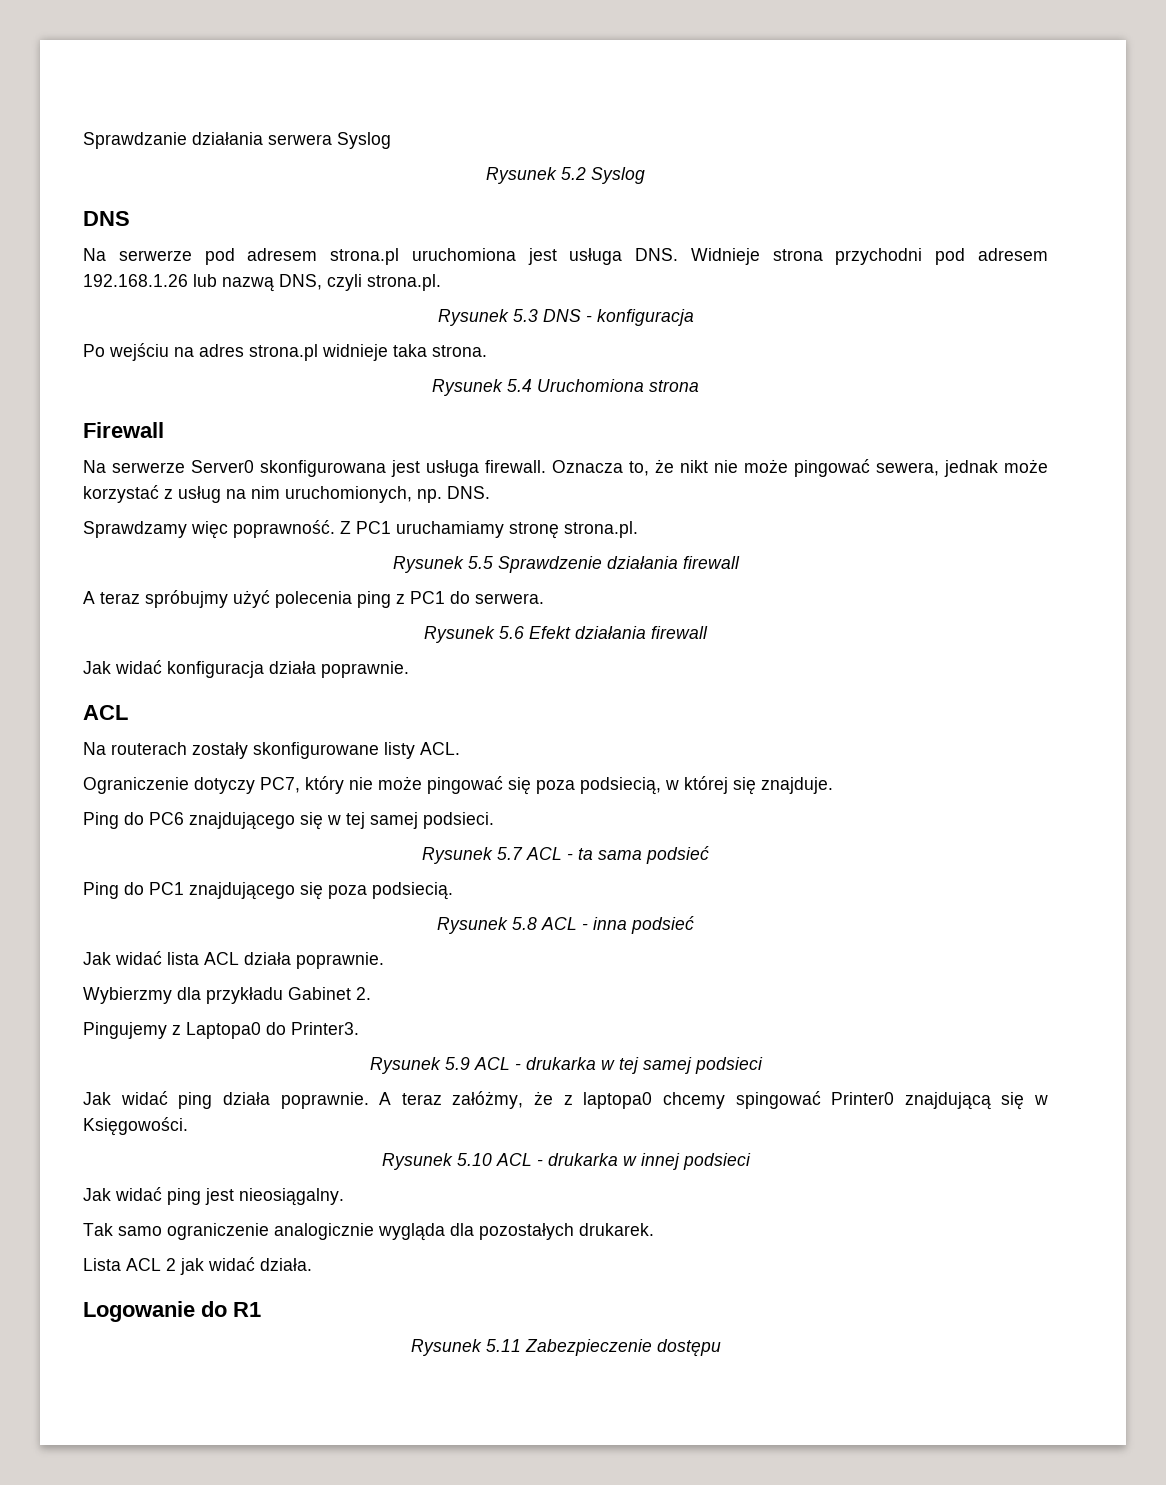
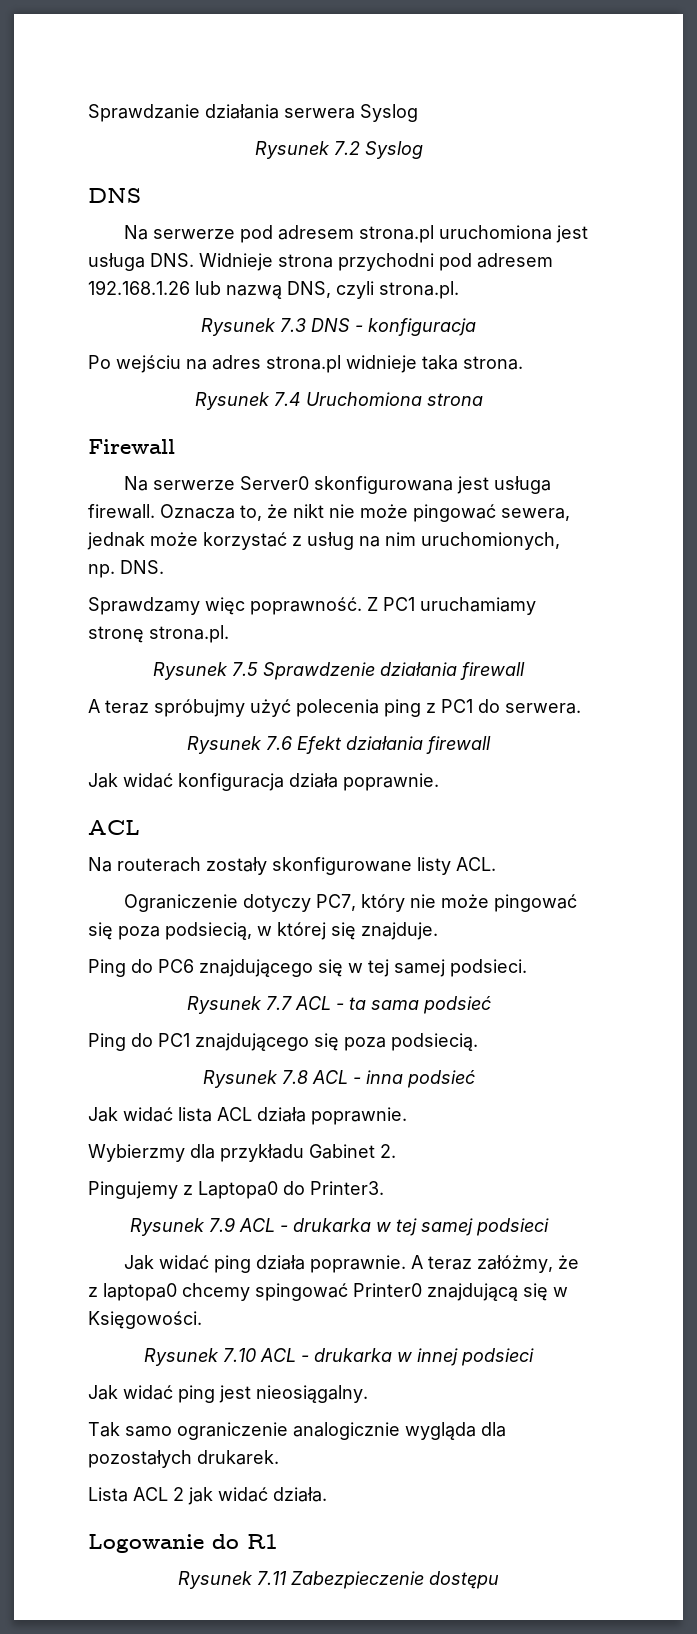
[561,167,586,180] 5.2 -> [333,141,360,155] 7.2
[512,309,538,322] 5.3 -> [280,318,306,332] 7.3
[507,379,532,392] 5.4 -> [273,392,301,406] 7.4
[467,556,493,569] 5.5 -> [232,662,258,676] 7.5
[499,626,524,639] 5.6 -> [266,736,292,750] 7.6
[497,847,523,860] 5.7 -> [265,996,292,1010] 7.7
[512,917,537,930] 5.8 -> [281,1070,308,1084] 7.8
[444,1057,470,1070] 5.9 -> [208,1217,236,1232] 7.9
[456,1153,492,1166] 5.10 -> [223,1348,257,1362] 7.10
[485,1339,521,1352] 5.11 -> [257,1571,287,1585] 7.11

